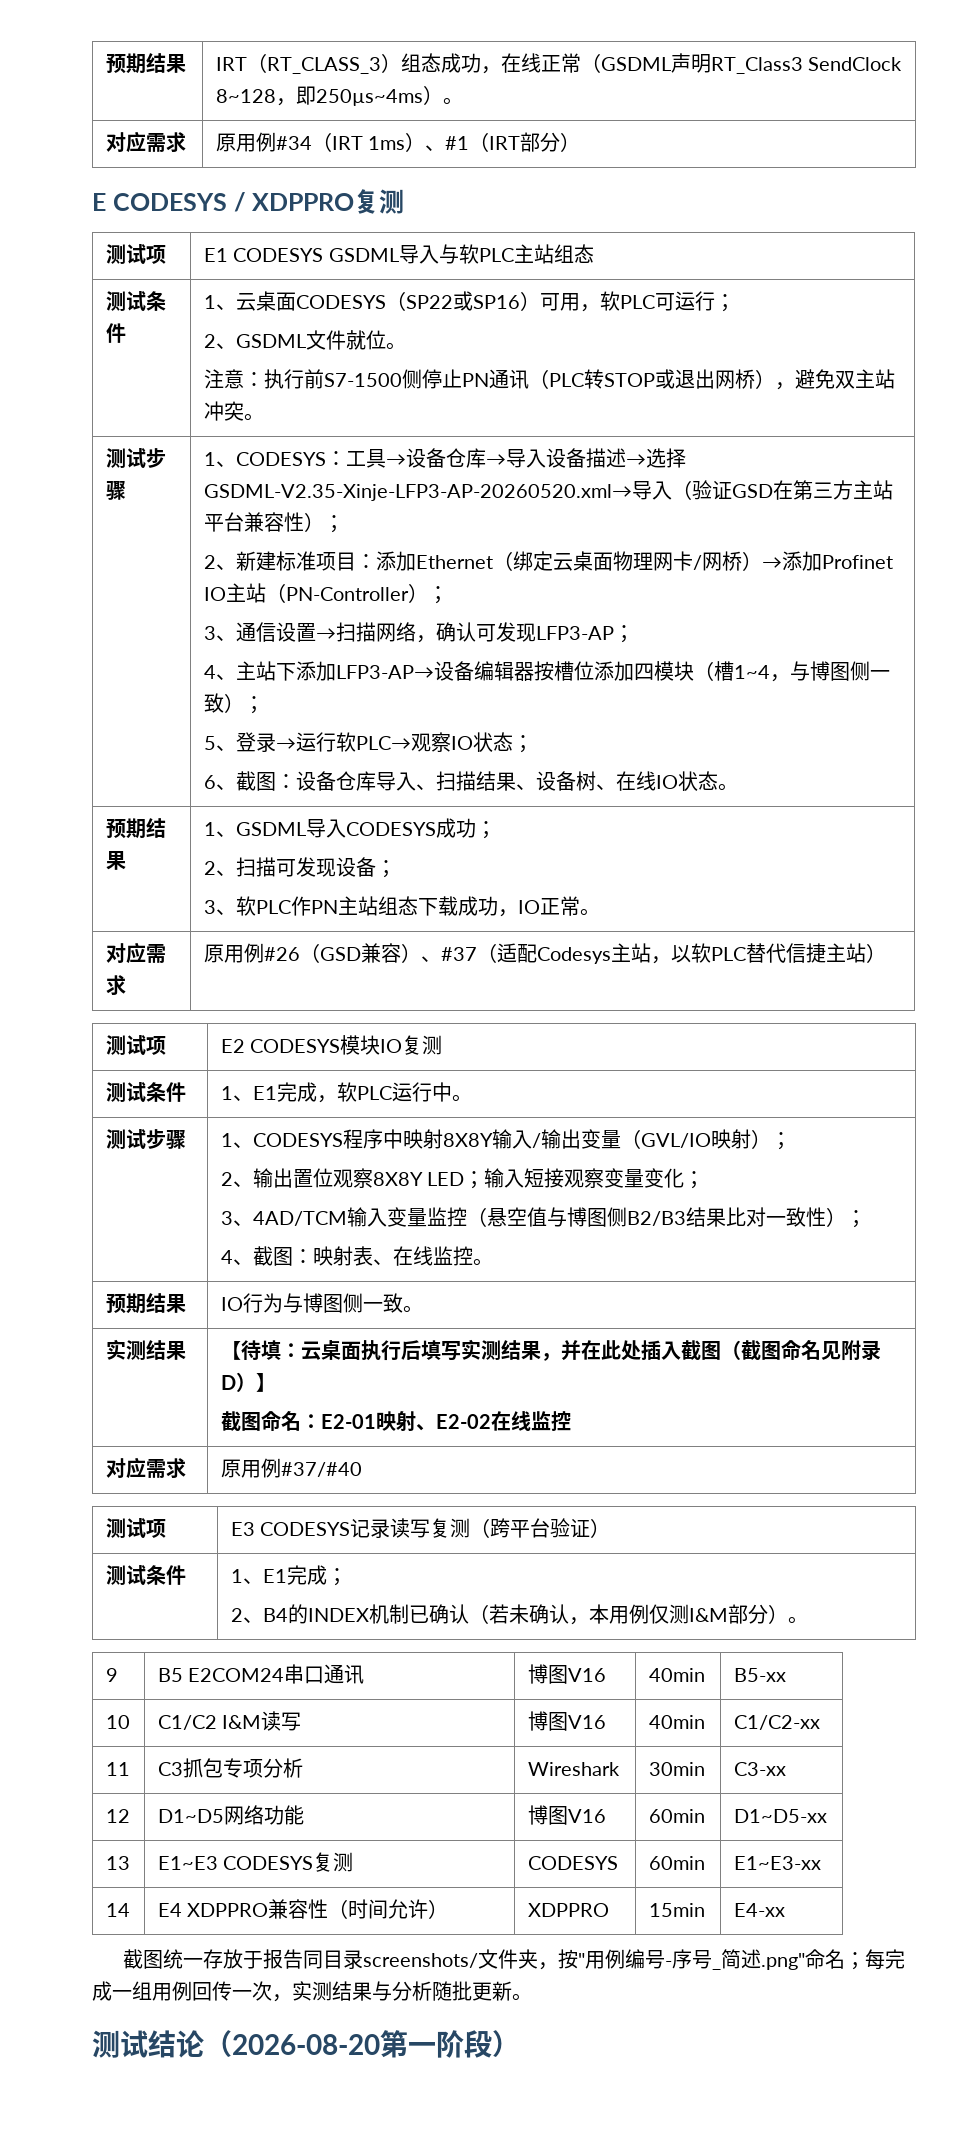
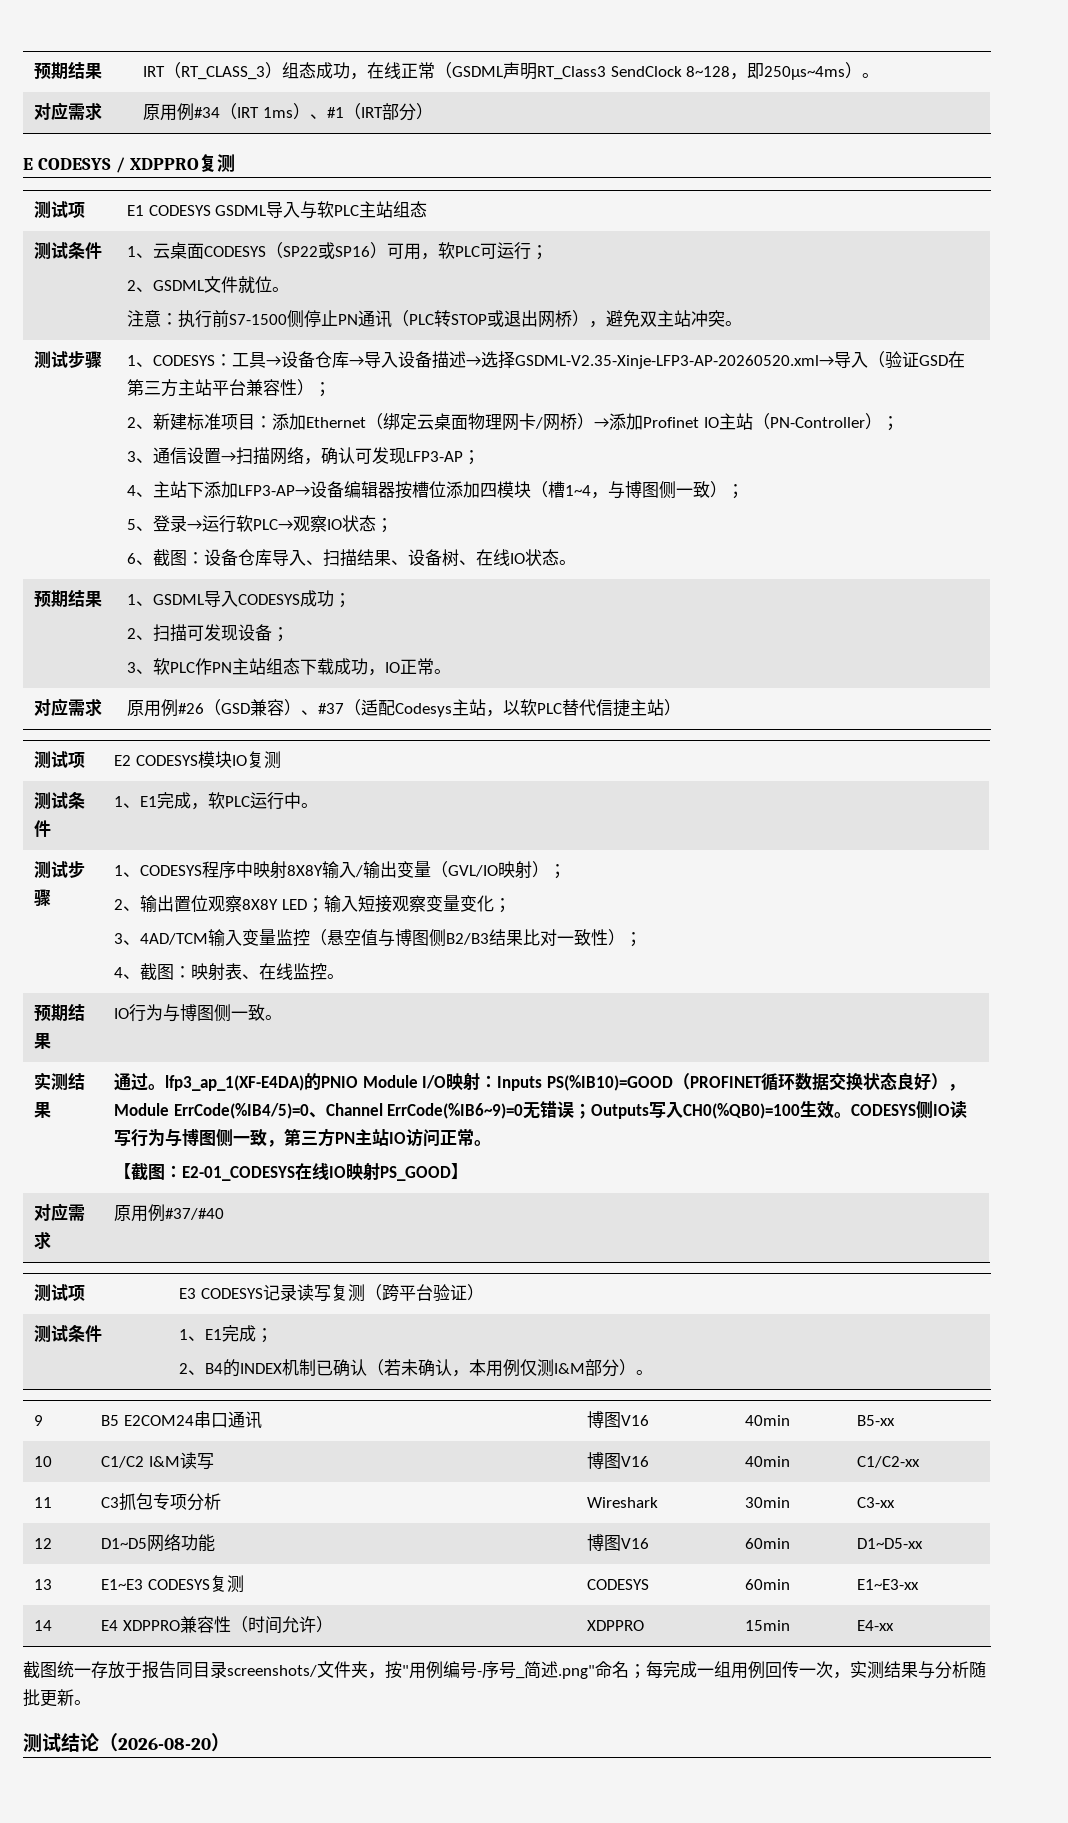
[220,1339,881,1361] [220,1372,276,1392] [220,1411,571,1432] 【待填：云桌面执行后填写实测结果，并在此处插入截图（截图命名见附录D）】 // 截图命名：E2-01映射、E2-02在线监控 -> [114,1072,965,1091] [114,1101,968,1119] [114,1128,492,1147] [114,1163,469,1181] 通过。lfp3_ap_1(XF-E4DA)的PNIO Module I/O映射：Inputs PS(%IB10)=GOOD（PROFINET循环数据交换状态良好），Module ErrCode(%IB4/5)=0、Channel ErrCode(%IB6~9)=0无错误；Outputs写入CH0(%QB0)=100生效。CODESYS侧IO读写行为与博图侧一致，第三方PN主站IO访问正常。 // 【截图：E2-01_CODESYS在线IO映射PS_GOOD】
[380,2030,492,2058] 第一阶段 -> (211, 1743) none

